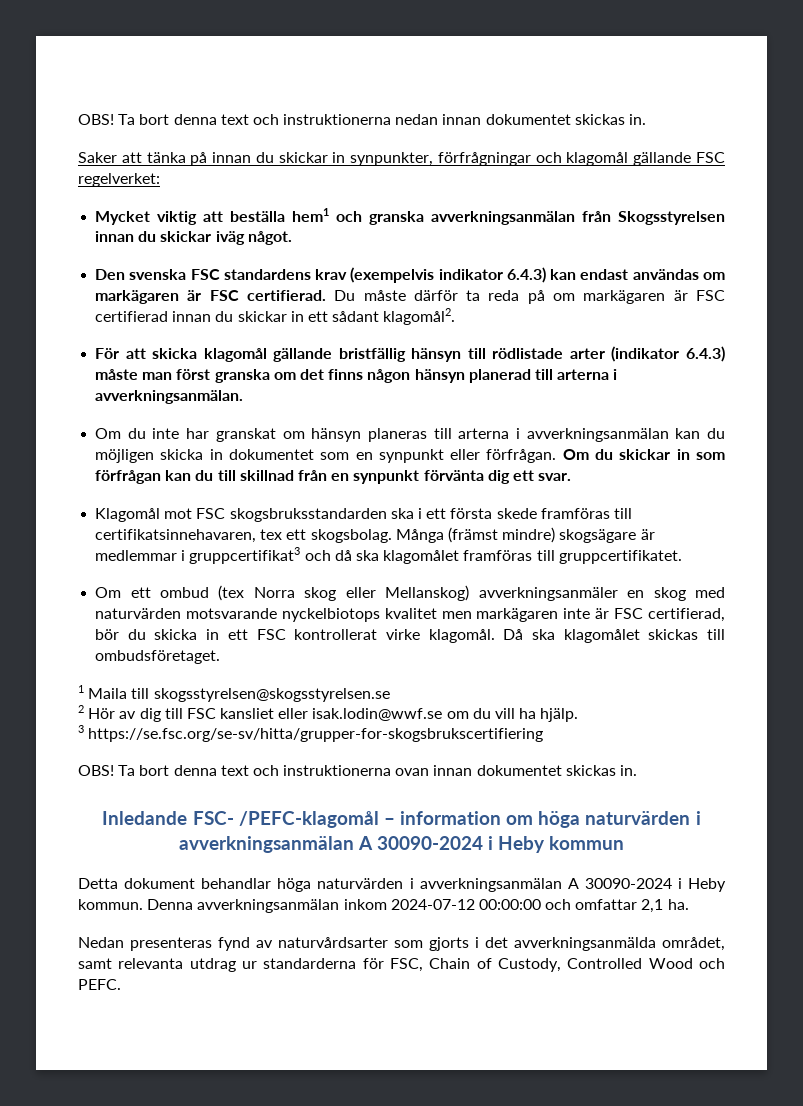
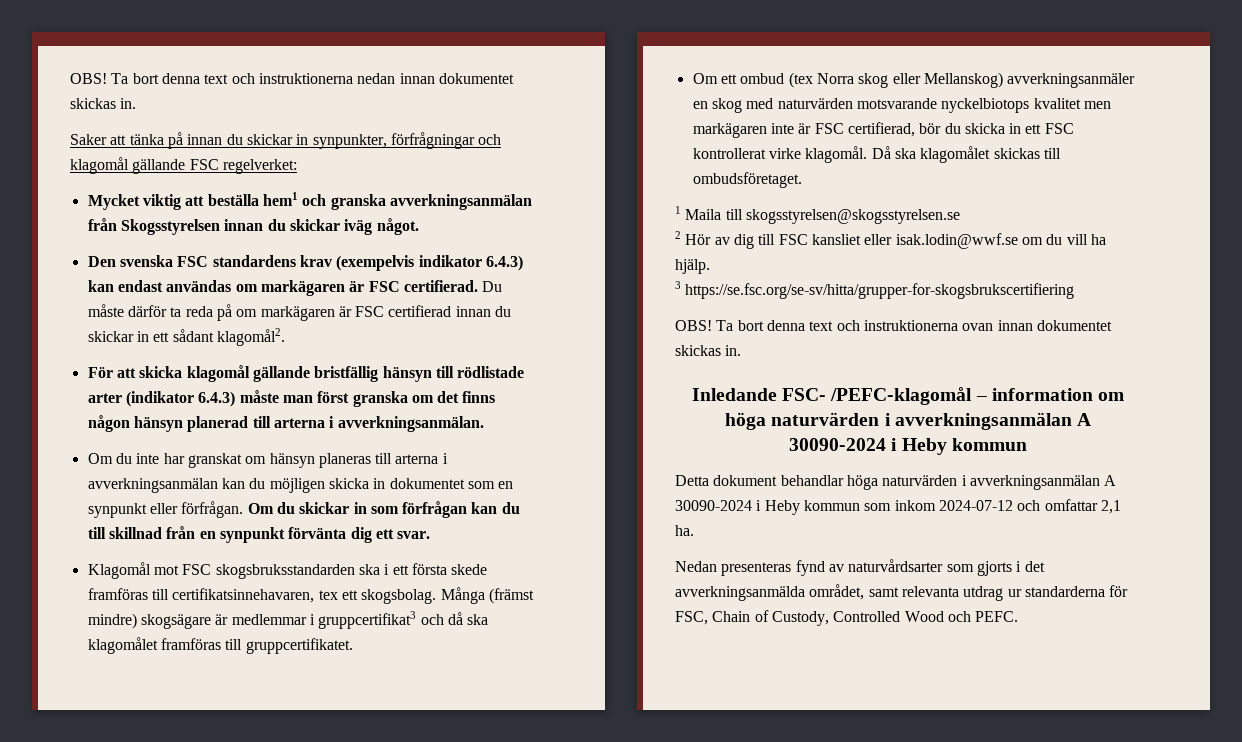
[78,899,340,913] kommun. Denna avverkningsanmälan -> [803,500,892,511] kommun som
[478,899,541,910] 00:00:00 -> (1013, 505) none

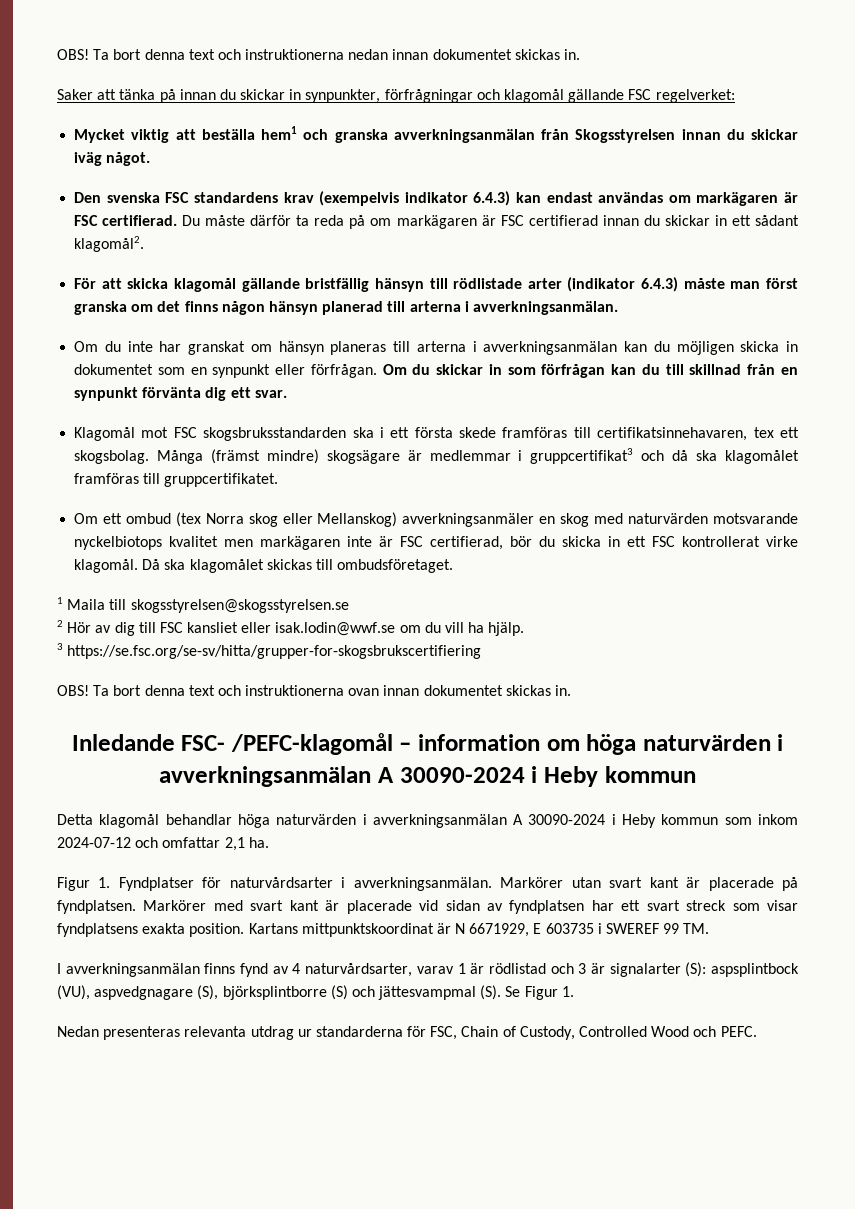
[713,475,778,486] dokument -> [99,814,160,828] klagomål
[675,559,1045,576] [675,584,899,601] Nedan presenteras fynd av naturvårdsarter som gjorts i det avverkningsanmälda området, samt -> [57,877,798,891] [57,900,798,914] [57,923,710,937] [57,962,799,977] [57,985,574,1000] [57,1026,181,1040] Figur 1. Fyndplatser för naturvårdsarter i avverkningsanmälan. Markörer utan svart kant är placerade på fyndplatsen. Markörer med svart kant är placerade vid sidan av fyndplatsen har ett svart streck som visar fyndplatsens exakta position. Kartans mittpunktskoordinat är N 6671929, E 603735 i SWEREF 99 TM. // I avverkningsanmälan finns fynd av 4 naturvårdsarter, varav 1 är rödlistad och 3 är signalarter (S): aspsplintbock (VU), aspvedgnagare (S), björksplintborre (S) och jättesvampmal (S). Se Figur 1. // Nedan presenteras

